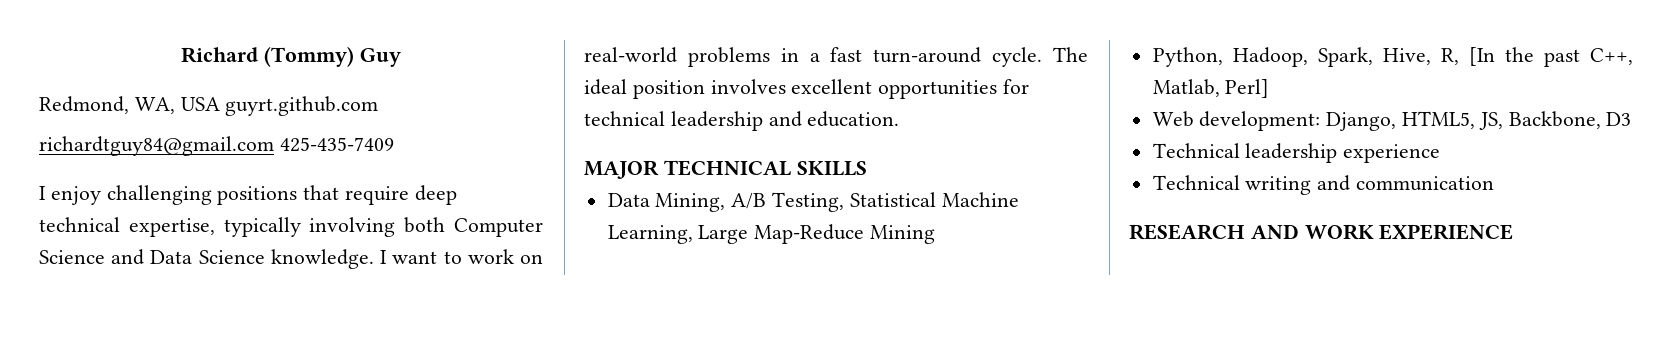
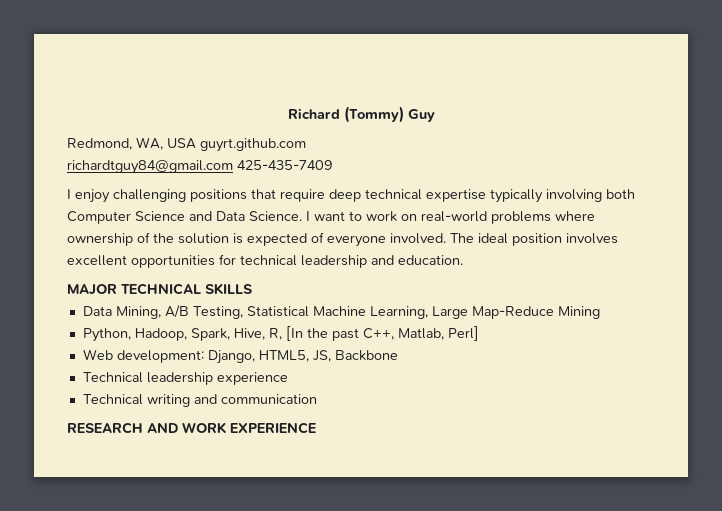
[128,218,215,237] expertise, -> [426,189,486,202] expertise
[198,249,374,269] Science knowledge. -> [249,211,302,221] Science.
[780,47,1043,67] in a fast turn-around cycle. -> [555,211,595,221] [67,232,446,247] where ownership of the solution is expected of everyone involved.
[1508,111,1632,129] Backbone, D3 -> [334,350,398,361] Backbone

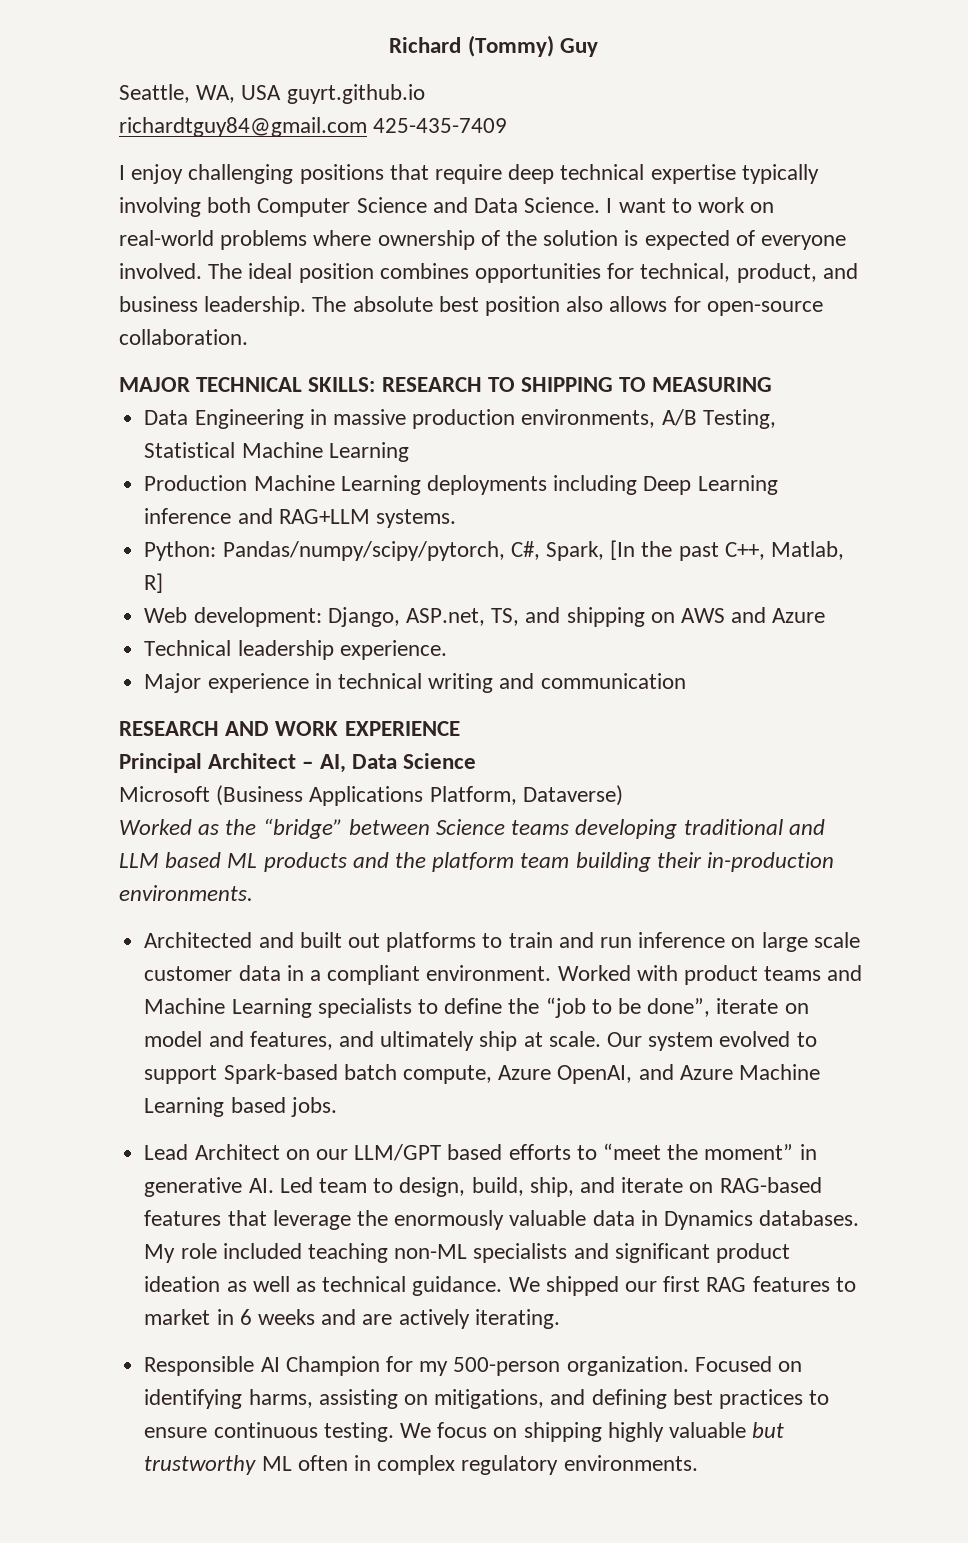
[67,138,132,150] Redmond, -> [119,84,190,103] Seattle,
[200,138,306,152] guyrt.github.com -> [286,84,425,104] guyrt.github.io
[566,233,618,244] [67,254,463,268] [67,283,252,295] [82,305,600,319] [82,328,282,342] involves excellent opportunities for technical leadership and education. // MAJOR TECHNICAL SKILLS // Data Mining, A/B Testing, Statistical Machine Learning, Large Map-Reduce Mining // Python, Hadoop, Spark, Hive, R, -> [379,263,858,283] [119,296,823,316] [119,329,248,345] [119,377,773,392] [144,409,776,429] [144,442,409,462] [144,475,778,495] [144,508,456,528] [144,541,604,561] combines opportunities for technical, product, and business leadership. The absolute best position also allows for open-source collaboration. // MAJOR TECHNICAL SKILLS: RESEARCH TO SHIPPING TO MEASURING // Data Engineering in massive production environments, A/B Testing, Statistical Machine Learning // Production Machine Learning deployments including Deep Learning inference and RAG+LLM systems. // Python: Pandas/numpy/scipy/pytorch, C#, Spark,
[447,326,479,341] Perl] -> [144,573,164,593] R]
[258,350,398,362] HTML5, JS, Backbone -> [405,607,826,627] ASP.net, TS, and shipping on AWS and Azure
(213, 378) none -> [339,640,447,660] [144,673,202,693] experience. // Major
[82,394,143,405] // Technical -> [314,673,422,689] in technical
(316, 428) none -> [119,753,477,773] [119,785,623,806] [119,818,825,839] [119,852,835,872] [119,885,253,901] [144,932,860,952] [144,965,863,985] [144,997,809,1018] [144,1031,817,1051] [144,1064,820,1084] [144,1097,337,1117] [144,1143,817,1161] [144,1177,822,1197] [144,1210,860,1230] [144,1243,790,1263] [144,1276,856,1296] [144,1309,560,1329] [144,1356,802,1376] [144,1389,830,1409] [144,1422,785,1442] [144,1455,698,1475] // Principal Architect – AI, Data Science // Microsoft (Business Applications Platform, Dataverse) // Worked as the “bridge” between Science teams developing traditional and LLM based ML products and the platform team building their in-production environments. // Architected and built out platforms to train and run inference on large scale customer data in a compliant environment. Worked with product teams and Machine Learning specialists to define the “job to be done”, iterate on model and features, and ultimately ship at scale. Our system evolved to support Spark-based batch compute, Azure OpenAI, and Azure Machine Learning based jobs. // Lead Architect on our LLM/GPT based efforts to “meet the moment” in generative AI. Led team to design, build, ship, and iterate on RAG-based features that leverage the enormously valuable data in Dynamics databases. My role included teaching non-ML specialists and significant product ideation as well as technical guidance. We shipped our first RAG features to market in 6 weeks and are actively iterating. // Responsible AI Champion for my 500-person organization. Focused on identifying harms, assisting on mitigations, and defining best practices to ensure continuous testing. We focus on shipping highly valuable but trustworthy ML often in complex regulatory environments.

